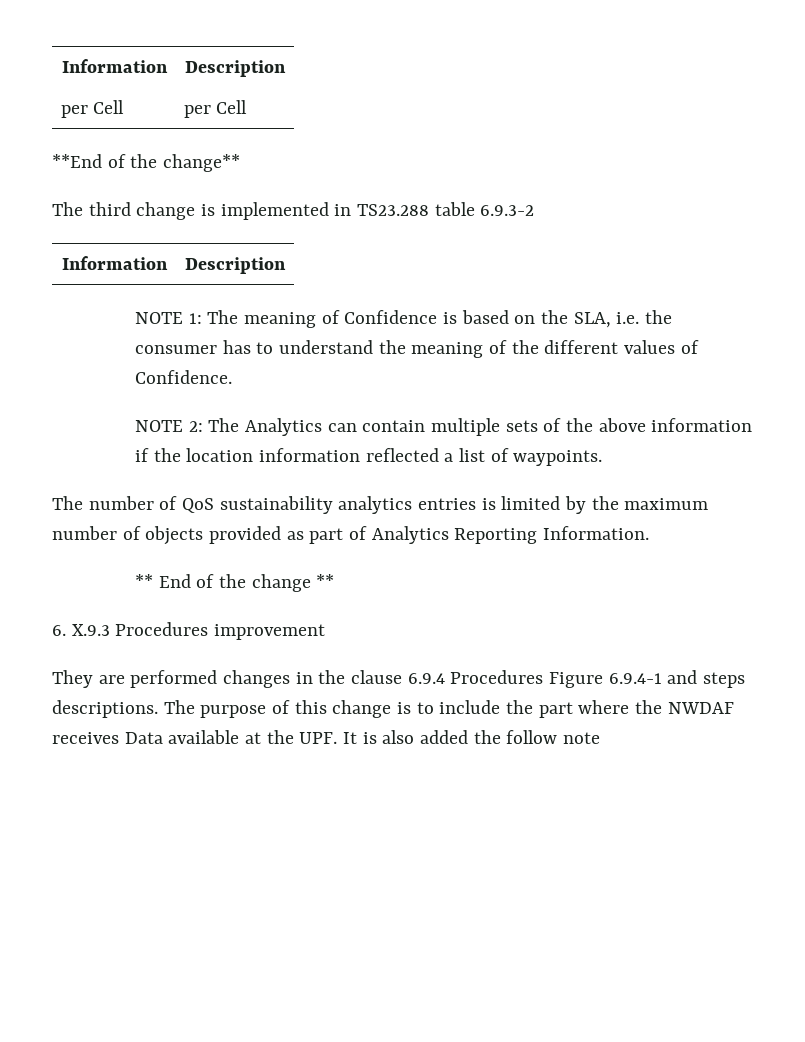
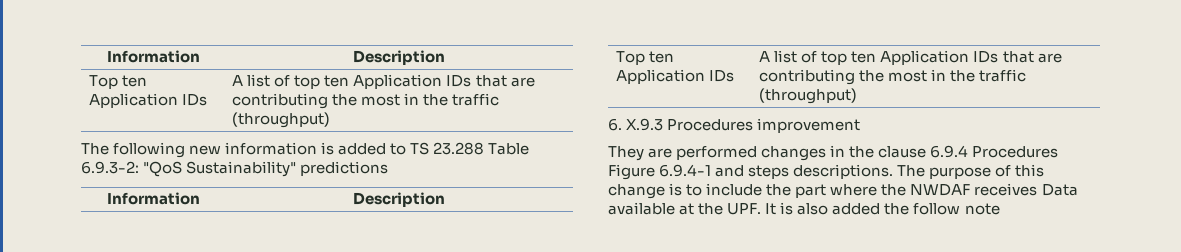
[61,59,168,73] [184,60,286,77] [60,100,125,118] [183,100,248,118] [52,154,241,172] [52,202,535,220] [61,256,168,270] [184,257,286,274] [135,310,673,328] [135,340,699,358] [135,370,233,384] [135,418,753,436] [135,448,603,466] [52,496,709,514] [52,526,650,545] [135,574,335,592] Information | Description // per Cell | per Cell // **End of the change** // The third change is implemented in TS23.288 table 6.9.3-2 // Information | Description // NOTE 1: The meaning of Confidence is based on the SLA, i.e. the consumer has to understand the meaning of the different values of Confidence. // NOTE 2: The Analytics can contain multiple sets of the above information if the location information reflected a list of waypoints. // The number of QoS sustainability analytics entries is limited by the maximum number of objects provided as part of Analytics Reporting Information. // ** End of the change ** -> [106,50,200,63] [352,50,445,65] [89,75,148,89] [89,93,208,108] [232,74,535,89] [232,93,500,109] [232,112,331,128] [81,142,530,158] [81,161,389,177] [106,192,200,205] [352,192,445,207] [616,51,675,65] [616,69,735,84] [759,50,1062,65] [759,69,1027,85] [759,88,858,104] Information | Description // Top ten Application IDs | A list of top ten Application IDs that are contributing the most in the traffic (throughput) // The following new information is added to TS 23.288 Table 6.9.3-2: "QoS Sustainability" predictions // Information | Description // Top ten Application IDs | A list of top ten Application IDs that are contributing the most in the traffic (throughput)

